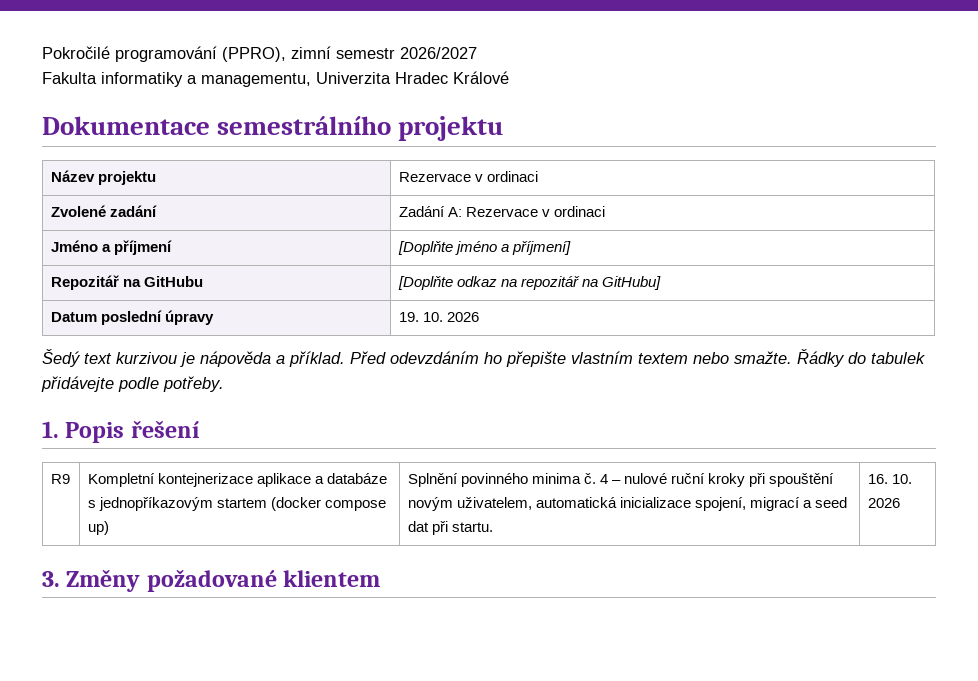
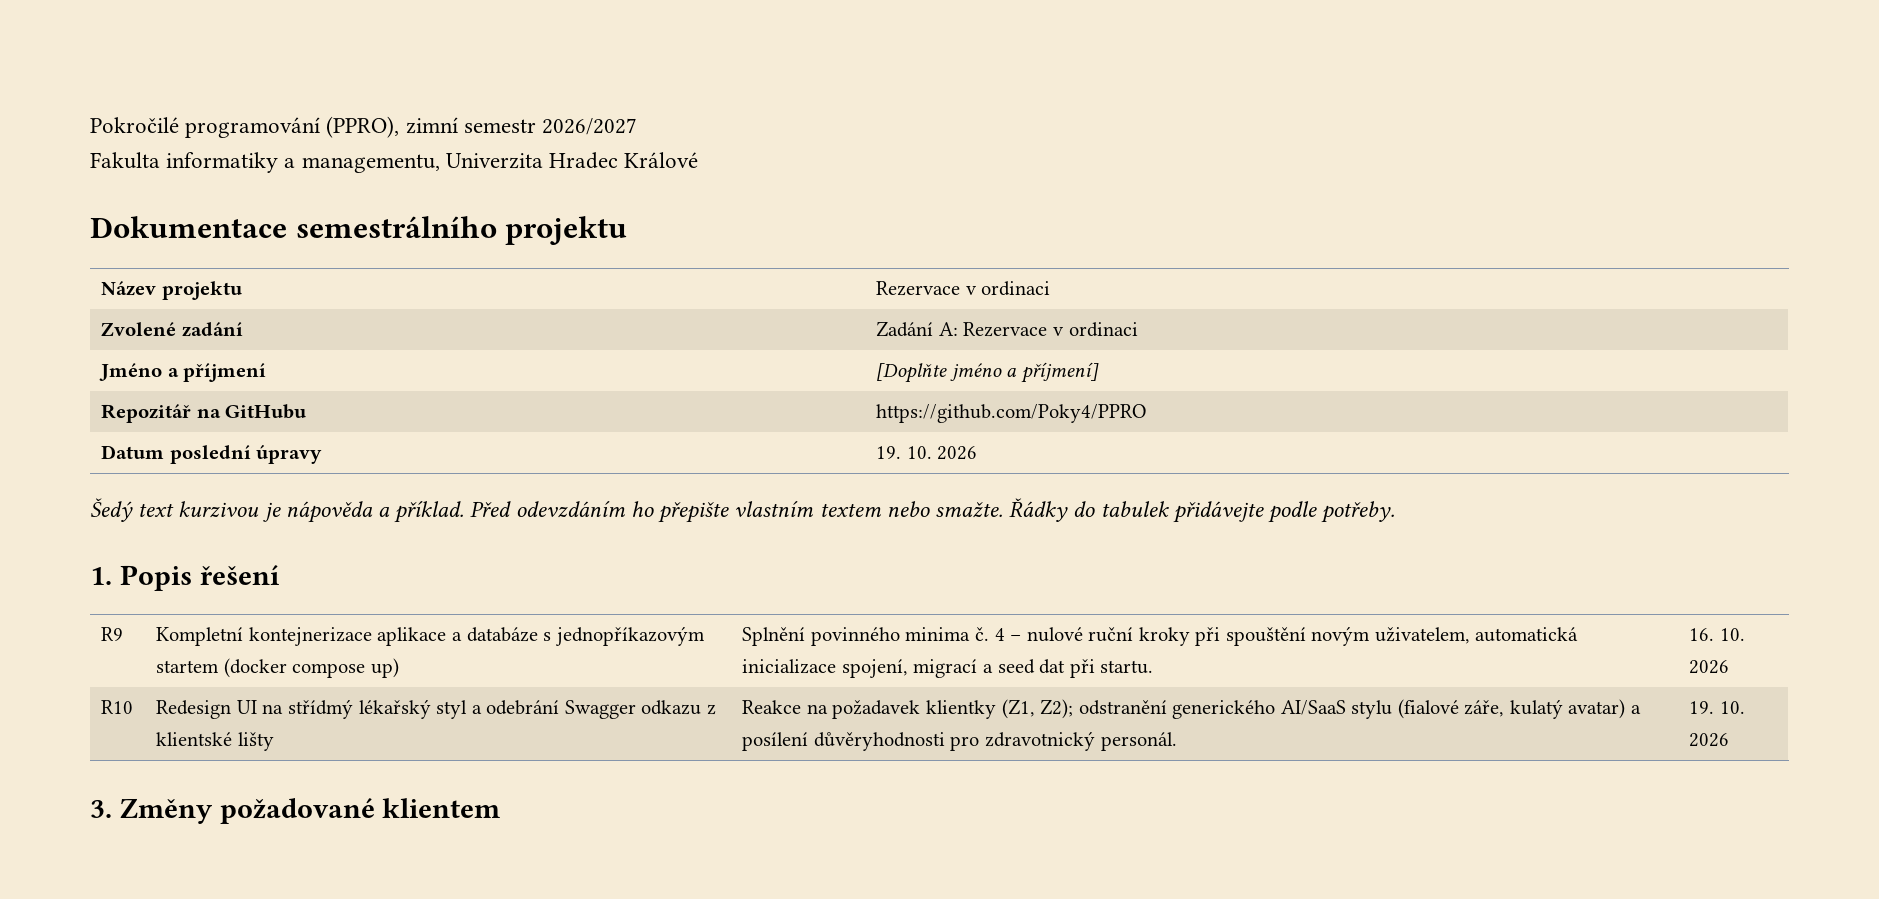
[397,276,662,290] [Doplňte odkaz na repozitář na GitHubu] -> [876,404,1147,423] https://github.com/Poky4/PPRO
(900, 503) none -> [101,700,134,714] [156,700,716,719] [156,732,274,751] [742,699,1641,719] [742,732,1177,751] [1689,701,1745,714] [1689,733,1730,747] // R10 | Redesign UI na střídmý lékařský styl a odebrání Swagger odkazu z klientské lišty | Reakce na požadavek klientky (Z1, Z2); odstranění generického AI/SaaS stylu (fialové záře, kulatý avatar) a posílení důvěryhodnosti pro zdravotnický personál. | 19. 10. 2026

